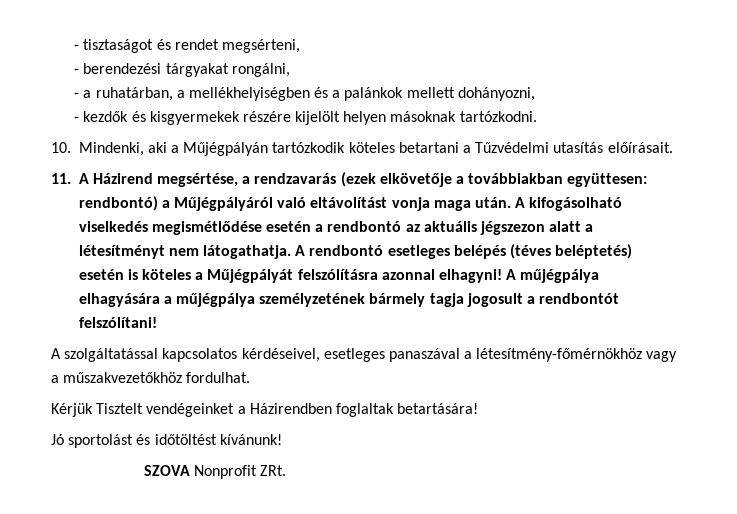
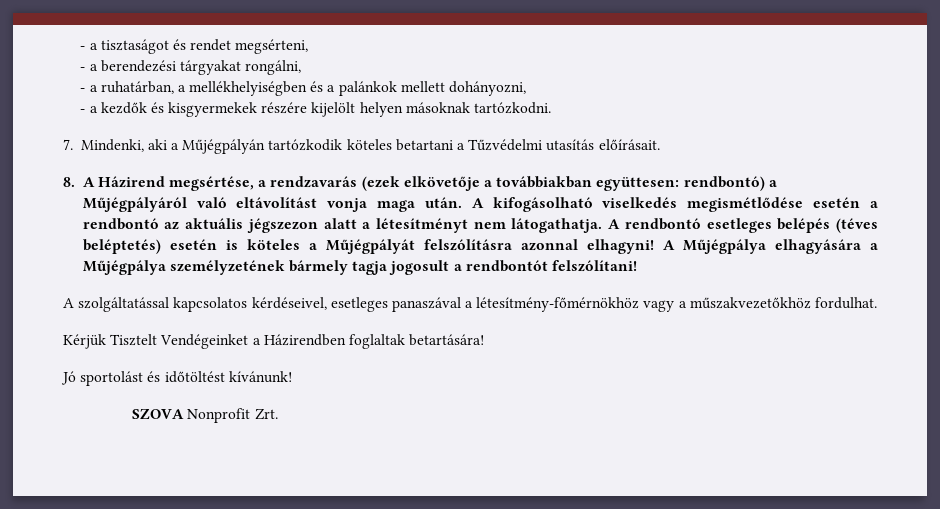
[74,45,80,50] - -> [80,43,98,50] - a
(80, 71) none -> [89,64,98,71] a
(80, 119) none -> [89,106,98,113] a
[51,142,71,153] 10. -> [63,139,73,150] 7.
[51,173,71,184] 11. -> [63,177,75,187] 8.
[520,269,600,283] műjégpálya -> [682,239,766,254] Műjégpálya
[176,293,256,307] műjégpálya -> [82,260,166,275] Műjégpálya
[146,403,235,417] vendégeinket -> [160,334,249,349] Vendégeinket
[260,465,287,476] ZRt. -> [254,408,278,420] Zrt.

